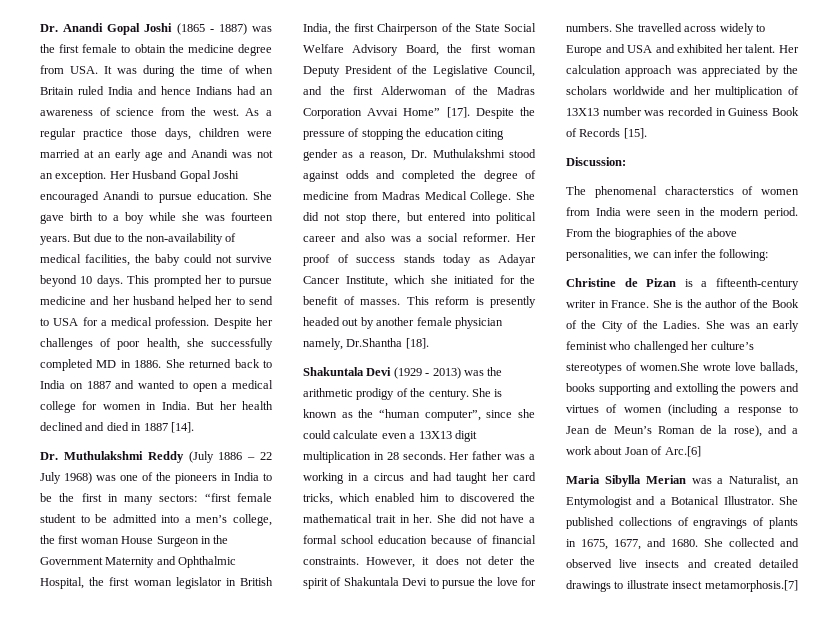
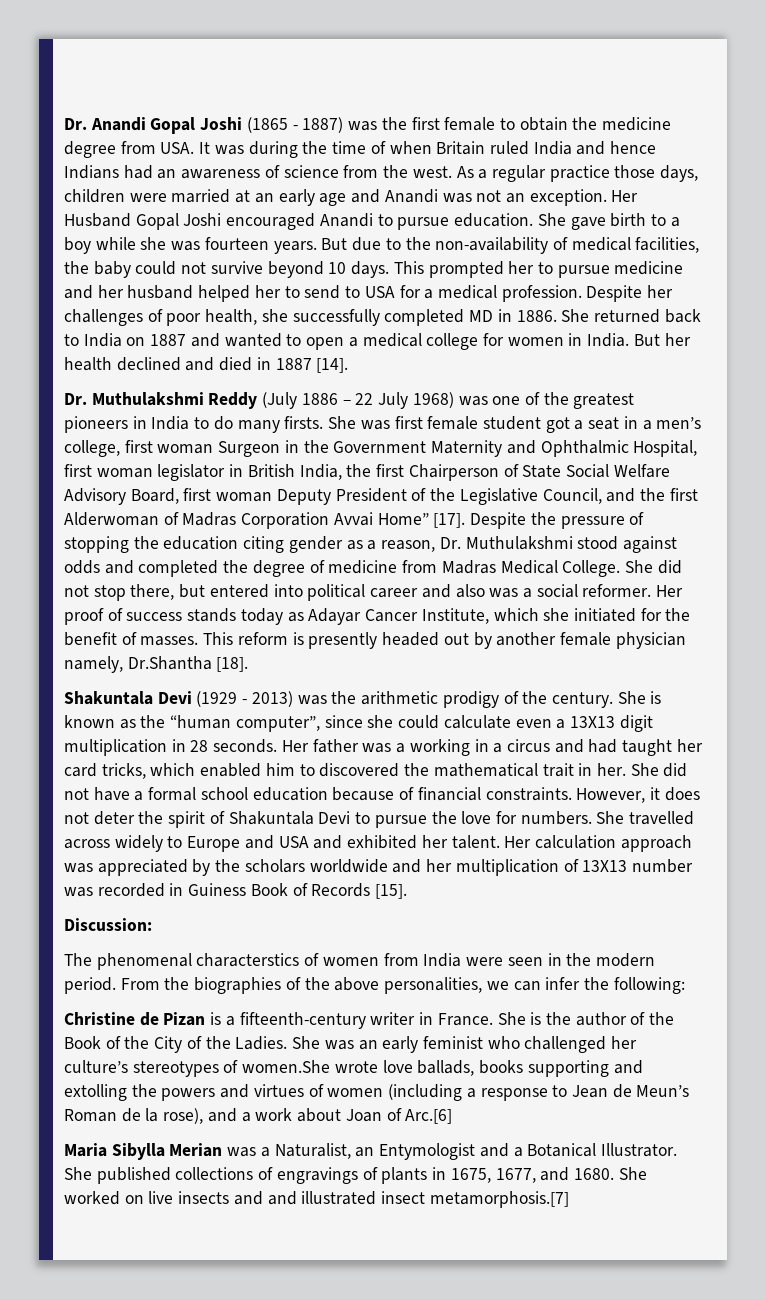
(171, 476) none -> [573,393,635,409] greatest
[40,493,272,505] [40,514,180,523] be the first in many sectors: “first female student to be admitted into -> [213,416,638,433] do many firsts. She was first female student got a seat in
[40,535,154,544] the first woman House -> [124,440,214,454] first woman
[89,577,105,586] the -> (698, 448) none
[455,23,471,32] the -> (519, 470) none
[447,44,463,53] the -> (179, 496) none
[473,86,489,95] the -> (179, 518) none
[729,538,799,547] [566,559,799,568] [566,580,669,592] collected and observed live insects and created detailed drawings to illustrate -> [64,1191,377,1205] worked on live insects and and illustrated

